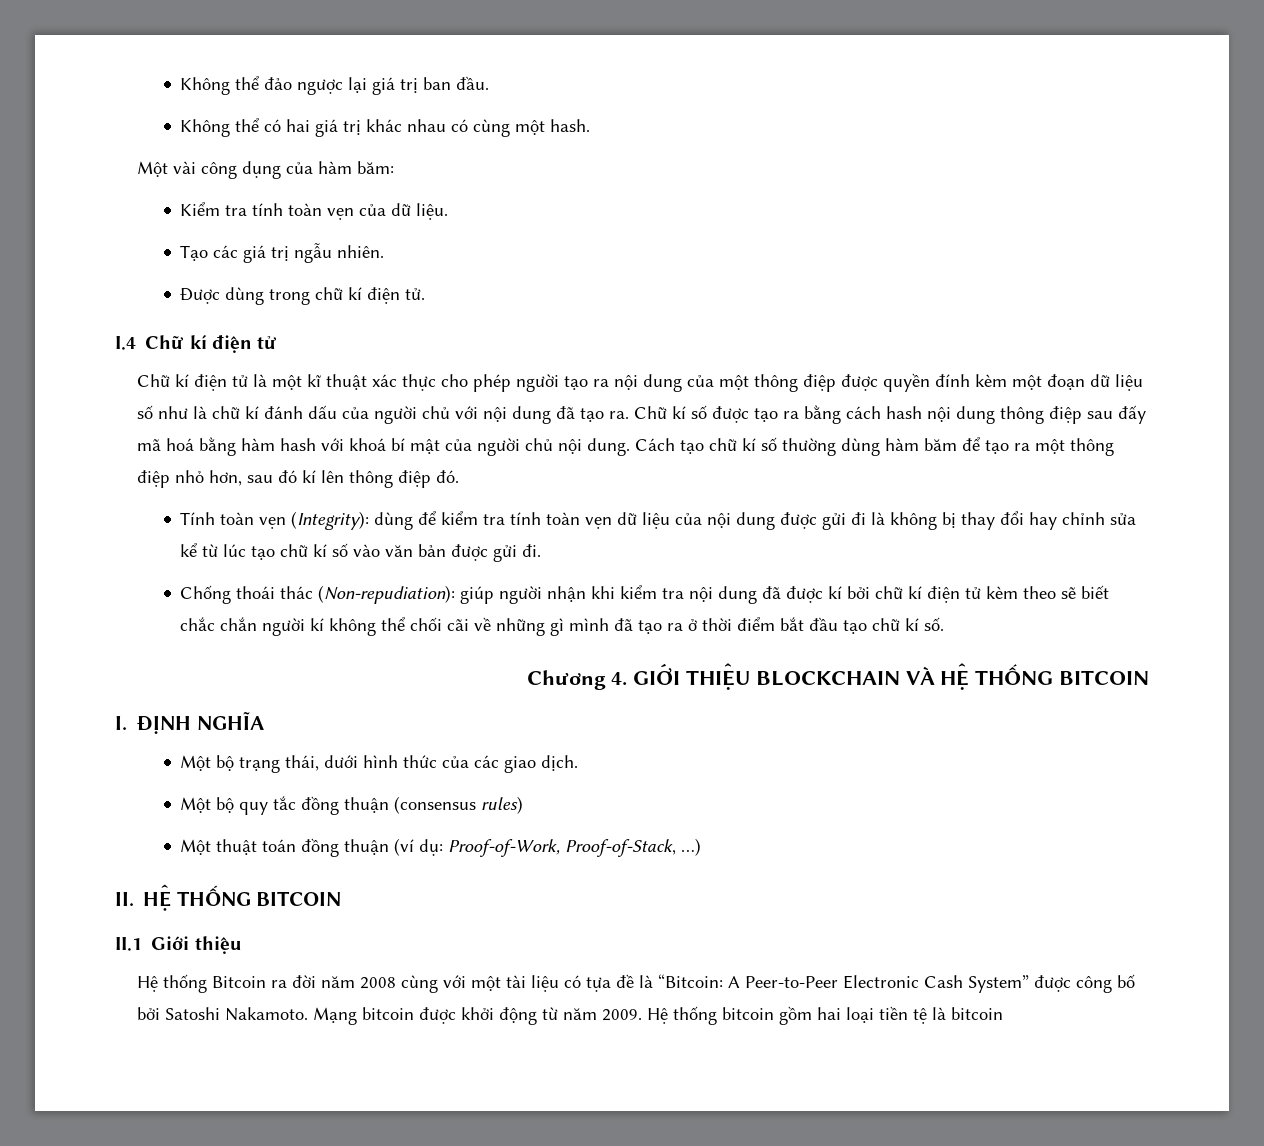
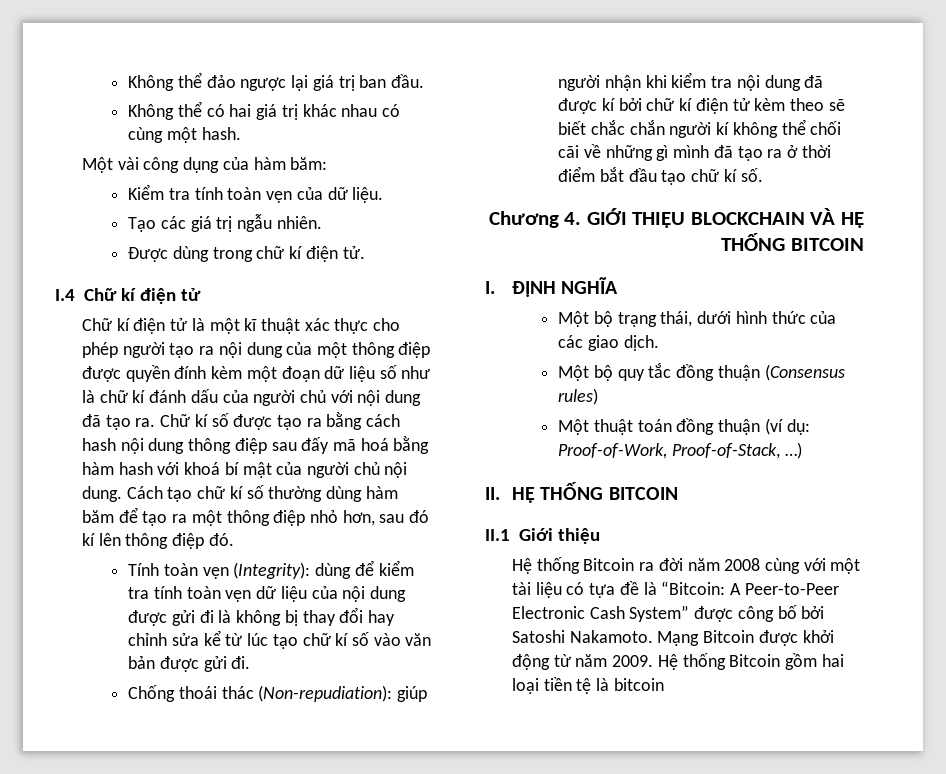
[394,796,477,814] (consensus -> [764,364,845,381] (Consensus
[362,1007,415,1020] bitcoin -> [703,630,755,643] Bitcoin
[722,1007,775,1020] bitcoin -> [729,654,781,667] Bitcoin

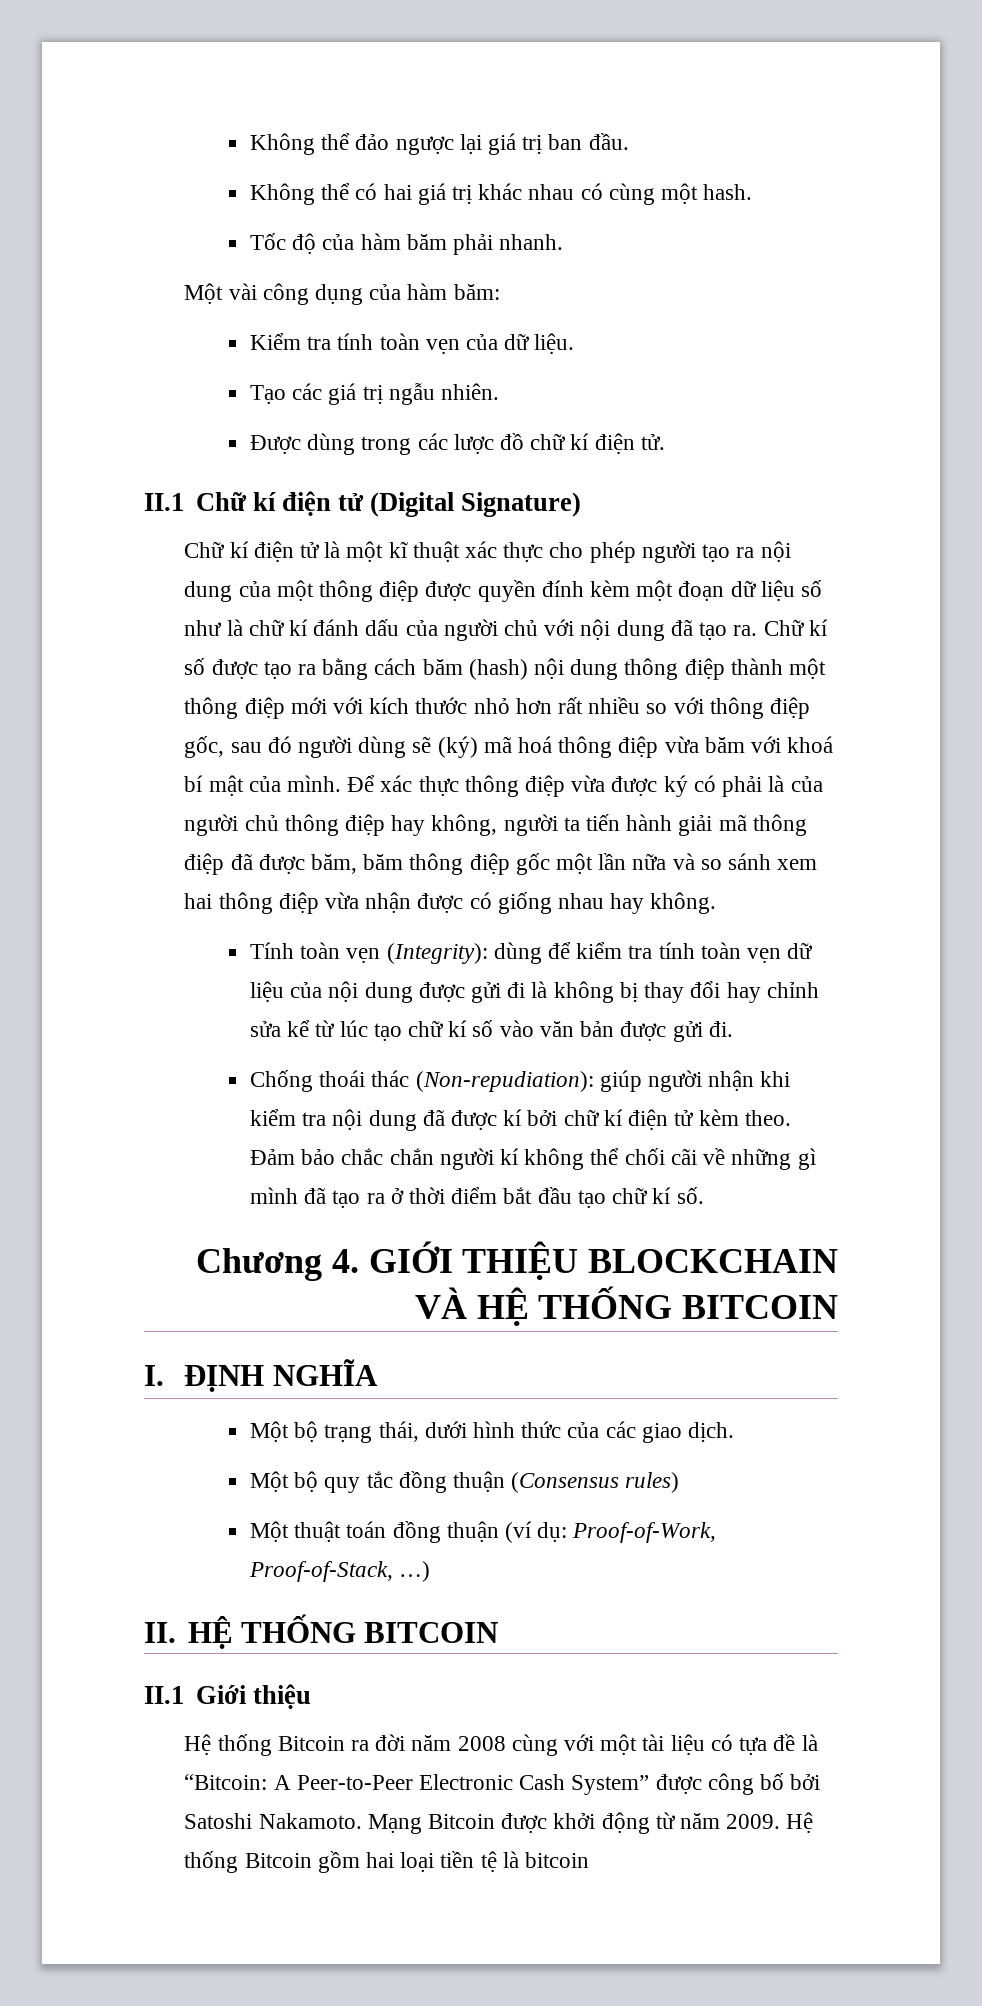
(241, 133) none -> [249,233,564,255] // Tốc độ của hàm băm phải nhanh.
(253, 254) none -> [417,433,525,454] các lược đồ
[55,288,201,304] I.4 Chữ kí điện tử -> [144,491,582,517] II.1 Chữ kí điện tử (Digital Signature)
[81,438,116,451] hash -> [422,659,528,680] băm (hash)
[271,436,430,454] [81,462,153,475] sau đấy mã hoá bằng hàm hash -> [730,658,827,679] [184,697,811,719] [184,736,745,758] thành một thông điệp mới với kích thước nhỏ hơn rất nhiều so với thông điệp gốc, sau đó người dùng sẽ (ký) mã hoá thông điệp vừa băm
[307,462,408,478] [81,485,398,502] [81,507,430,526] [81,533,234,549] người chủ nội dung. Cách tạo chữ kí số thường dùng hàm băm để tạo ra một thông điệp nhỏ hơn, sau đó kí lên thông điệp đó. -> [286,775,823,797] [184,814,807,836] [184,853,818,875] [184,892,717,914] mình. Để xác thực thông điệp vừa được ký có phải là của người chủ thông điệp hay không, người ta tiến hành giải mã thông điệp đã được băm, băm thông điệp gốc một lần nữa và so sánh xem hai thông điệp vừa nhận được có giống nhau hay không.
[789,98,845,111] [558,121,587,135] theo sẽ biết -> [744,1110,791,1126] [249,1149,336,1165] theo. Đảm bảo

